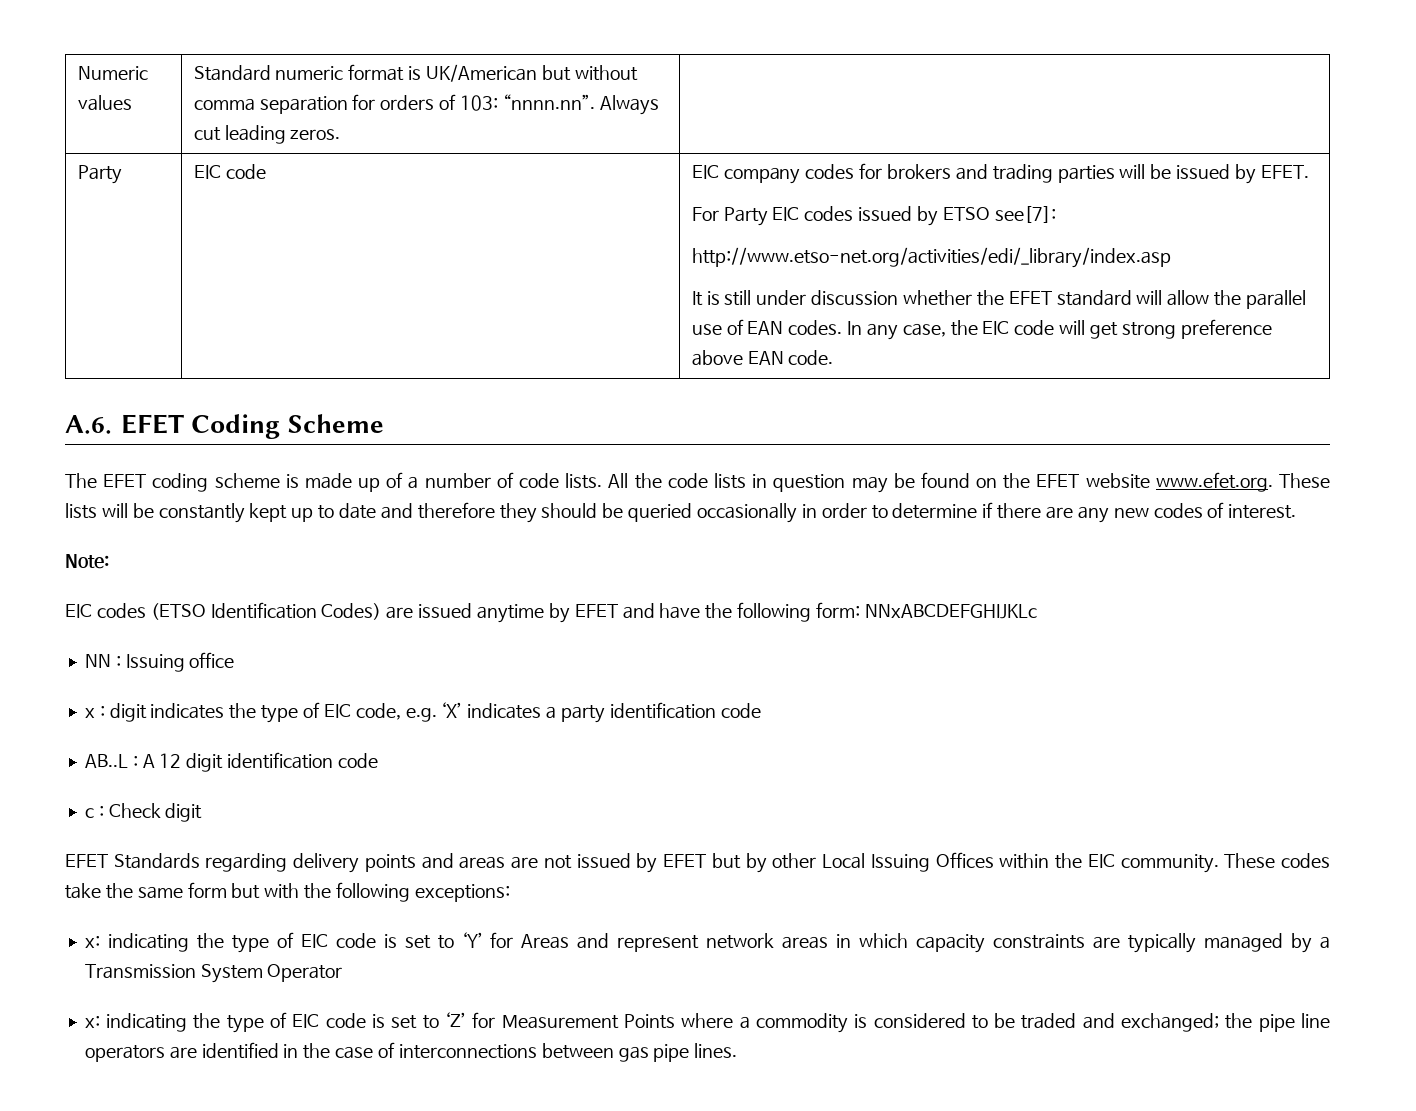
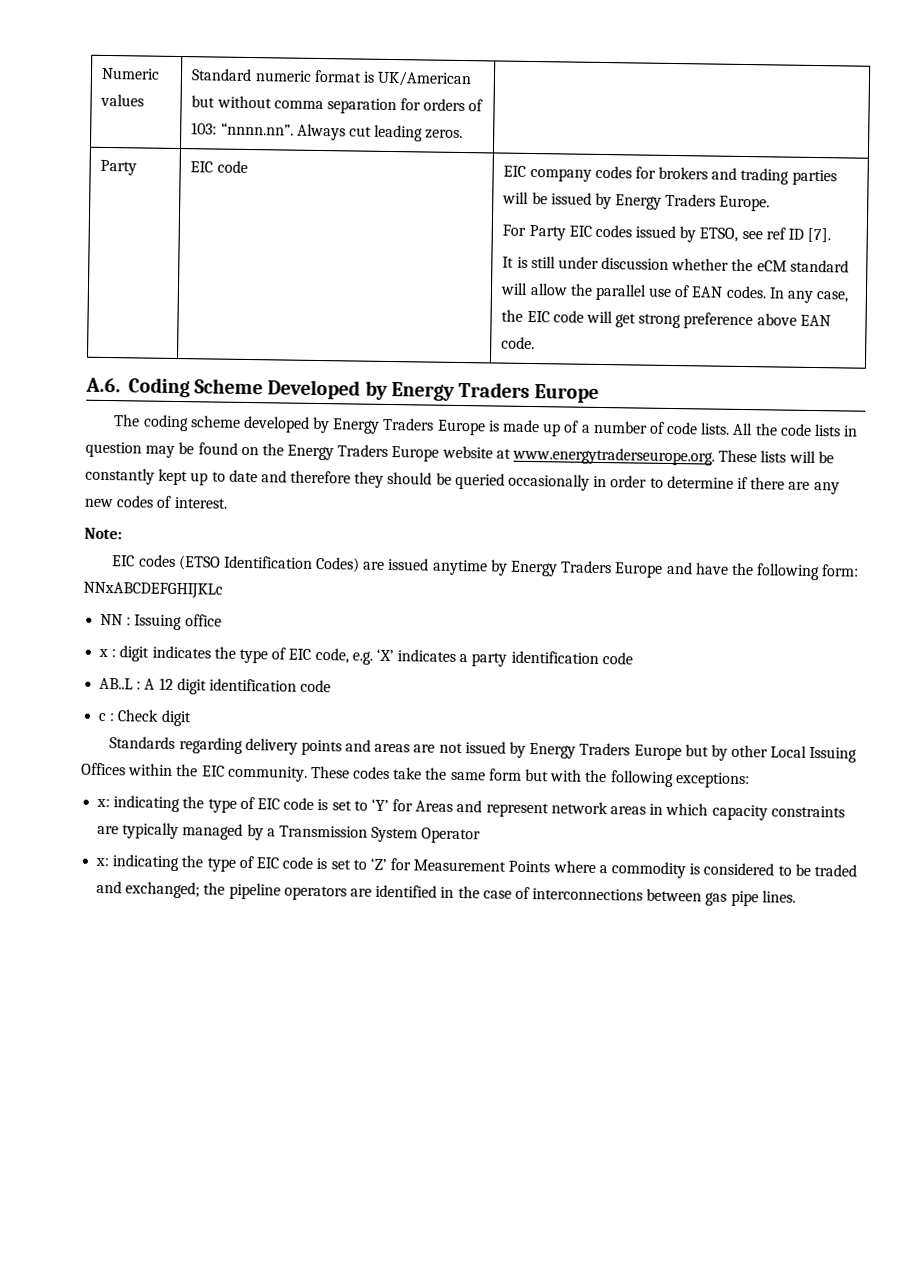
[1260,165,1309,179] EFET. -> [615,193,771,212] Energy Traders Europe.
[942,206,1056,223] [691,247,1171,268] ETSO see[7]: // http://www.etso-net.org/activities/edi/_library/index.asp -> [699,227,832,243] ETSO, see ref ID [7].
[1008,291,1052,305] EFET -> [756,260,787,272] eCM
[121,414,184,434] EFET -> (121, 385) none
(384, 423) none -> [267,379,600,403] Developed by Energy Traders Europe
[103,474,147,488] EFET -> (141, 420) none
(280, 480) none -> [242,415,486,436] developed by Energy Traders Europe
[1036,472,1273,492] EFET website www.efet.org. -> [287,444,716,466] Energy Traders Europe website at www.energytraderseurope.org.
[574,604,618,618] EFET -> [509,560,664,578] Energy Traders Europe
[65,854,108,868] EFET -> (192, 718) none
[663,854,707,868] EFET -> [529,742,682,761] Energy Traders Europe
[1258,1013,1331,1032] pipe line -> [228,882,281,900] pipeline

